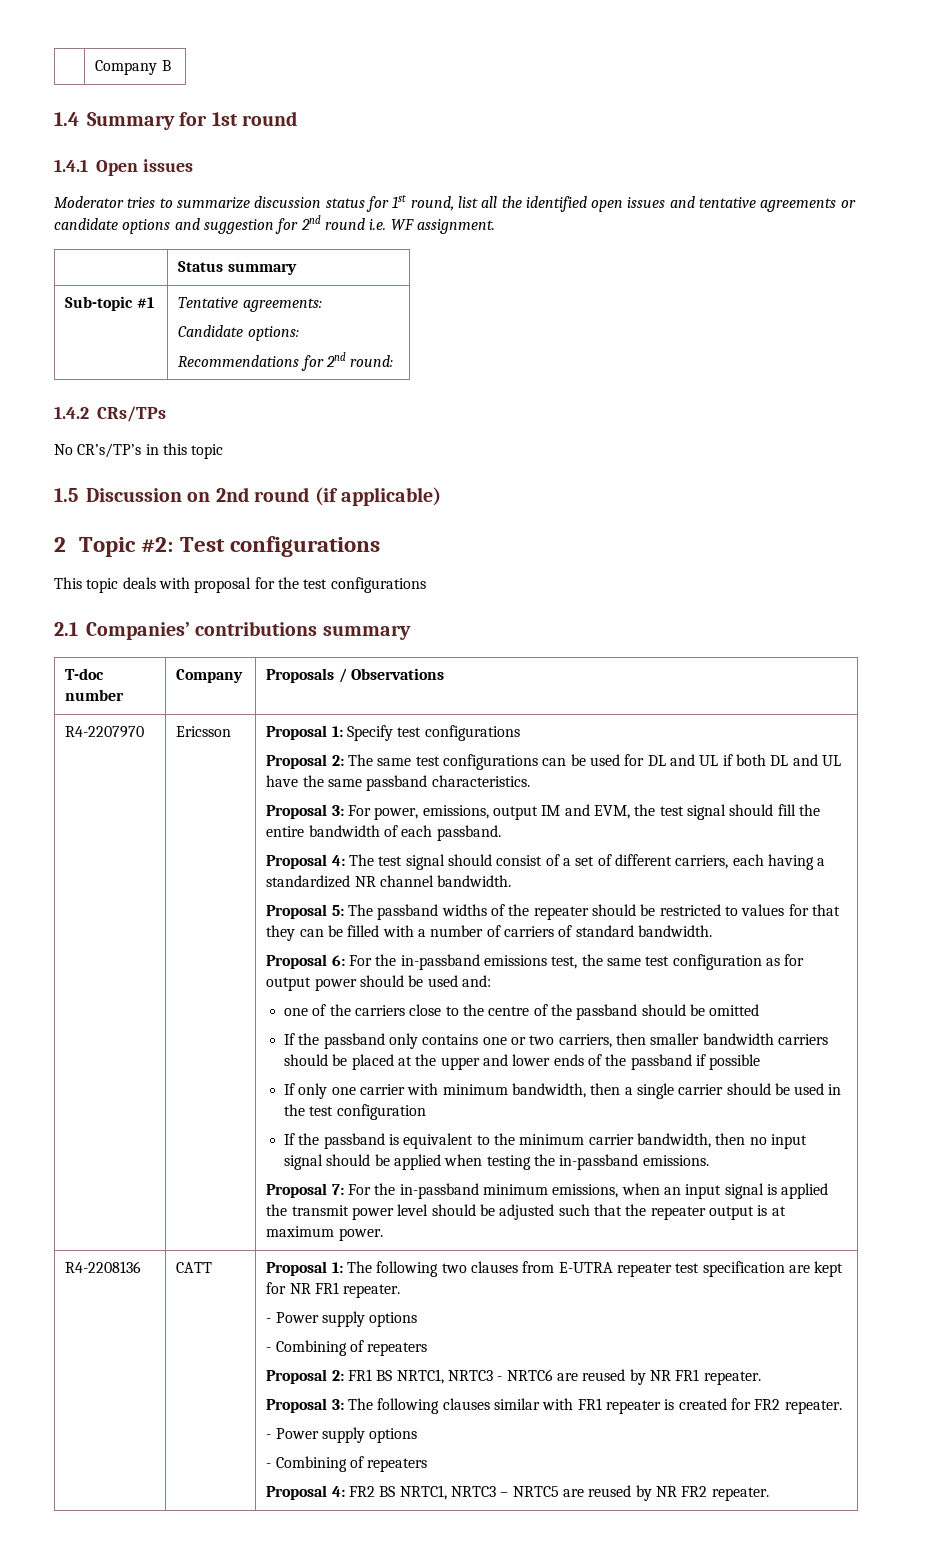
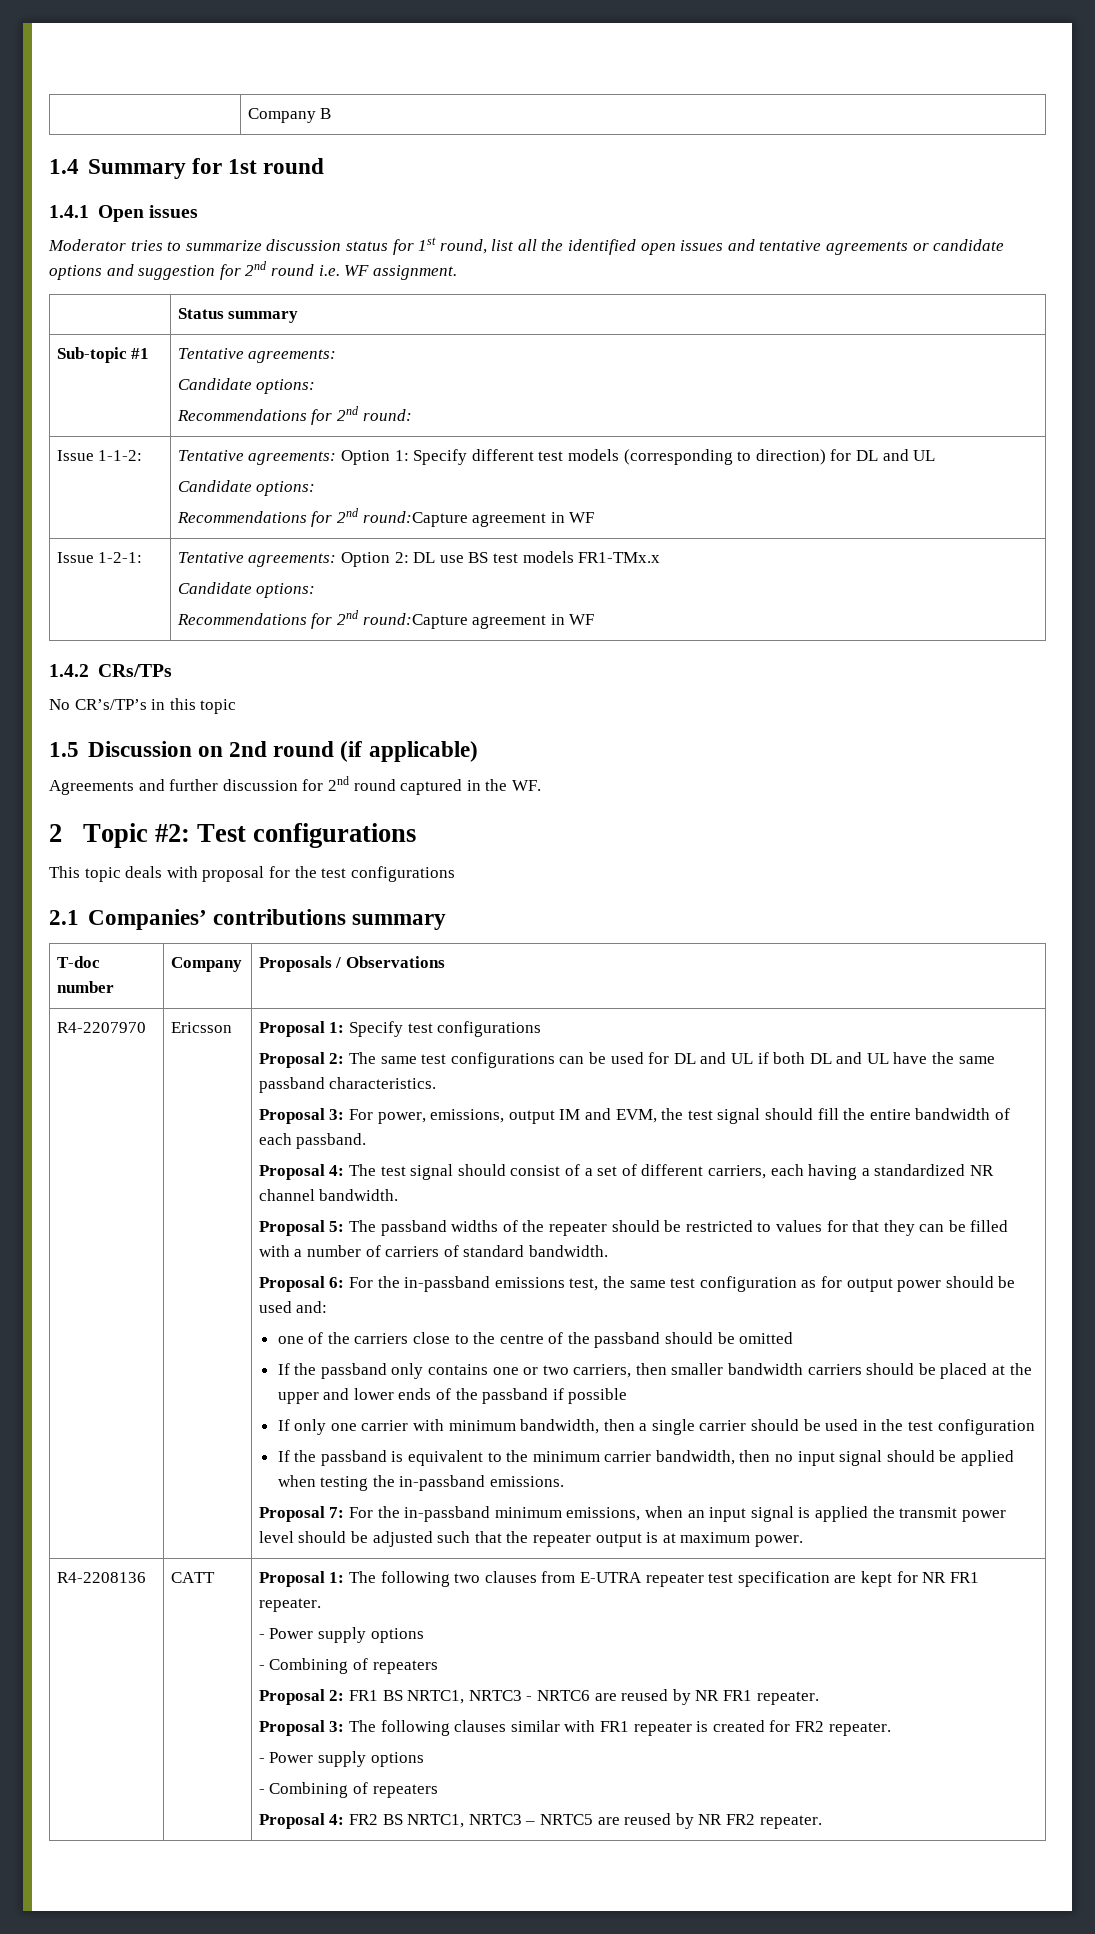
(394, 361) none -> [56,450,143,461] [177,449,936,465] [177,480,316,496] [176,508,595,527] [56,552,143,563] [177,551,661,567] [177,582,316,598] [176,610,595,629] // Issue 1-1-2: | Tentative agreements: Option 1: Specify different test models (corresponding to direction) for DL and UL // Candidate options: // Recommendations for 2nd round:Capture agreement in WF // Issue 1-2-1: | Tentative agreements: Option 2: DL use BS test models FR1-TMx.x // Candidate options: // Recommendations for 2nd round:Capture agreement in WF
(441, 496) none -> [49,776,541,795] // Agreements and further discussion for 2nd round captured in the WF.

